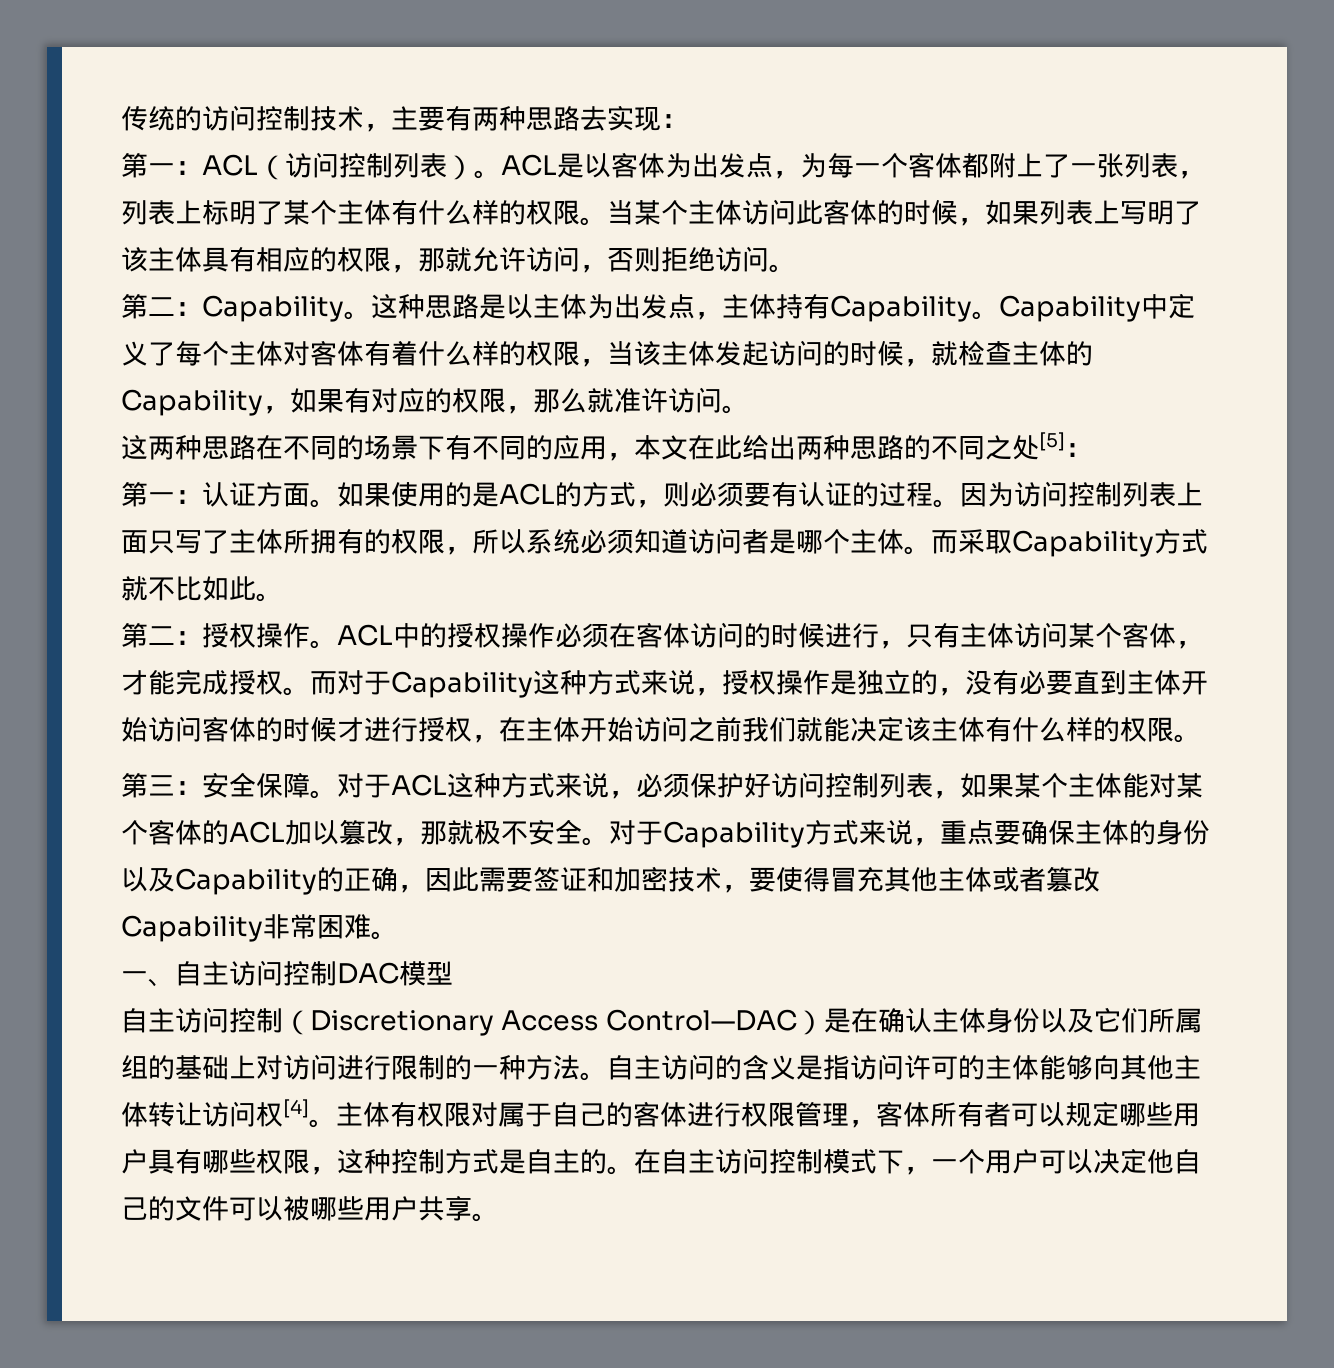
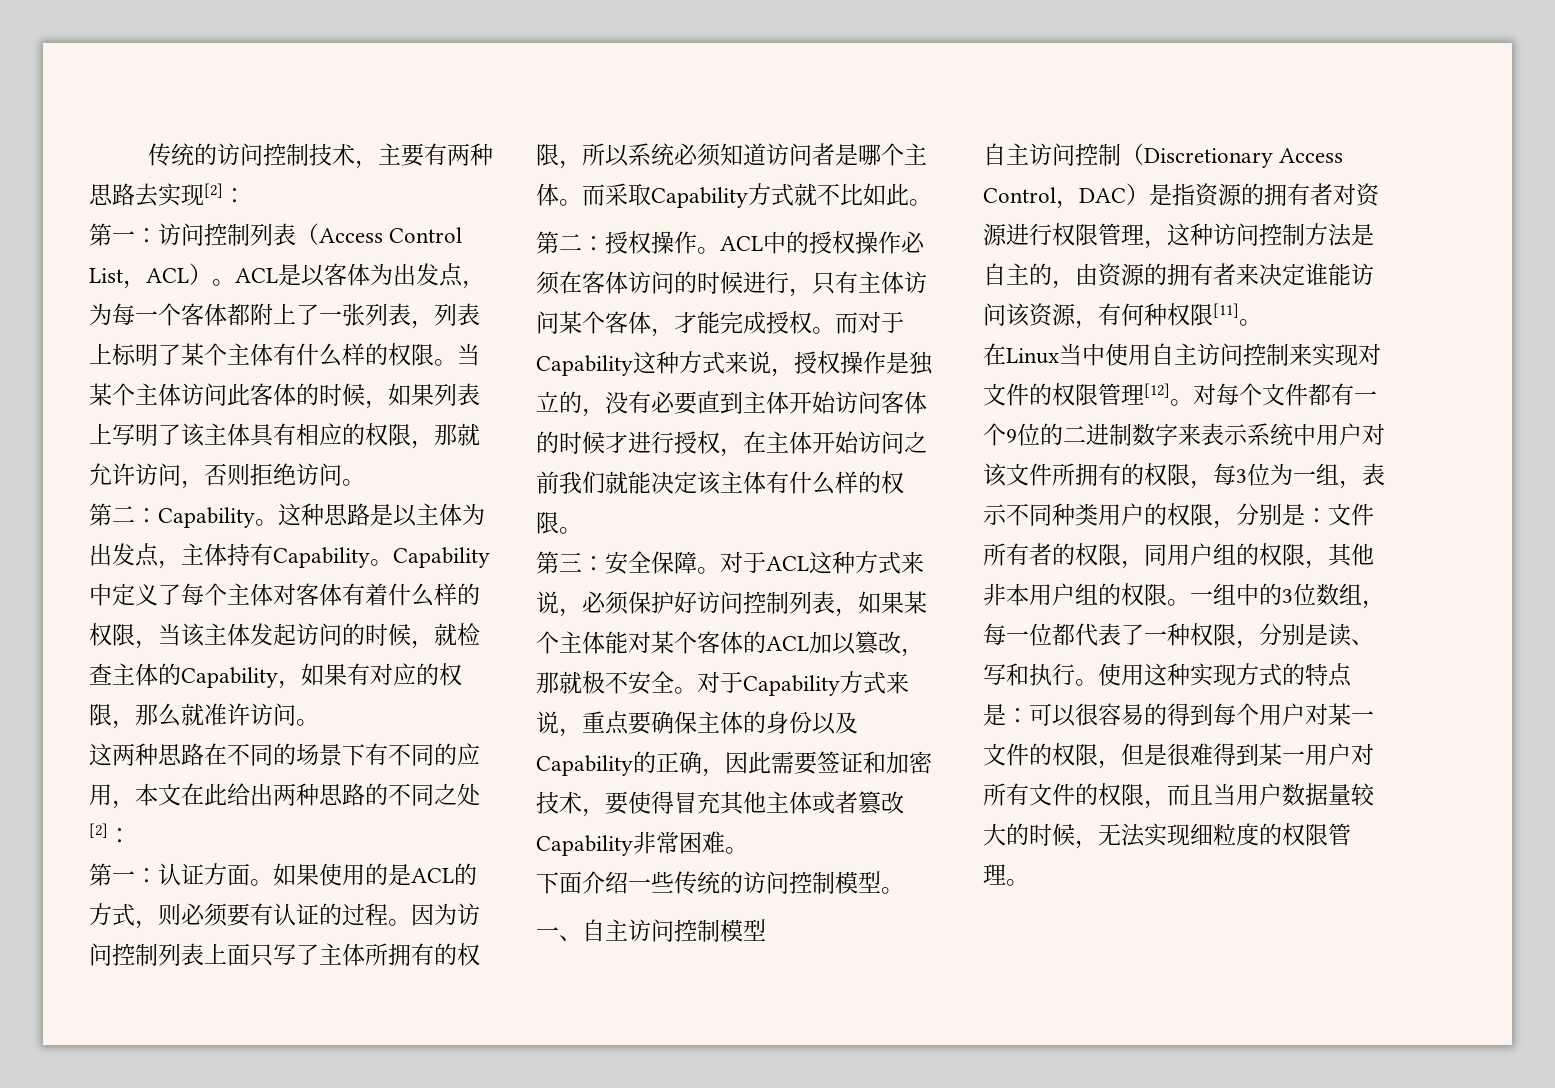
[661,114,688,128] [121,152,447,180] ： // 第一：ACL（访问控制列表 -> [204,183,246,203] [89,223,463,246] [89,268,189,289] [2]： // 第一：访问控制列表（Access Control List，ACL
[1039,432,1065,451] [5] -> [89,823,108,838] [2]
(398, 935) none -> [536,871,904,894] // 下面介绍一些传统的访问控制模型。
[337,962,399,984] DAC -> (720, 930) none
[605,1007,1202,1035] [121,1054,1201,1081] [121,1099,309,1127] [309,1101,1200,1128] [121,1148,1201,1175] [121,1196,472,1221] Control—DAC）是在确认主体身份以及它们所属组的基础上对访问进行限制的一种方法。自主访问的含义是指访问许可的主体能够向其他主体转让访问权[4]。主体有权限对属于自己的客体进行权限管理，客体所有者可以规定哪些用户具有哪些权限，这种控制方式是自主的。在自主访问控制模式下，一个用户可以决定他自己的文件可以被哪些用户共享 -> [983,183,1380,209] [983,223,1374,249] [983,263,1374,289] [983,303,1239,329] [1239,319,1262,326] [983,343,1381,367] [983,383,1170,406] [1170,383,1377,406] [983,423,1385,446] [983,463,1385,489] [983,503,1374,529] [983,543,1374,569] [983,583,1385,609] [983,623,1374,649] [983,663,1352,687] [983,703,1374,727] [983,743,1374,769] [983,783,1375,809] [983,823,1351,849] [983,864,1006,885] Control，DAC）是指资源的拥有者对资源进行权限管理，这种访问控制方法是自主的，由资源的拥有者来决定谁能访问该资源，有何种权限[11]。 // 在Linux当中使用自主访问控制来实现对文件的权限管理[12]。对每个文件都有一个9位的二进制数字来表示系统中用户对该文件所拥有的权限，每3位为一组，表示不同种类用户的权限，分别是：文件所有者的权限，同用户组的权限，其他非本用户组的权限。一组中的3位数组，每一位都代表了一种权限，分别是读、写和执行。使用这种实现方式的特点是：可以很容易的得到每个用户对某一文件的权限，但是很难得到某一用户对所有文件的权限，而且当用户数据量较大的时候，无法实现细粒度的权限管理

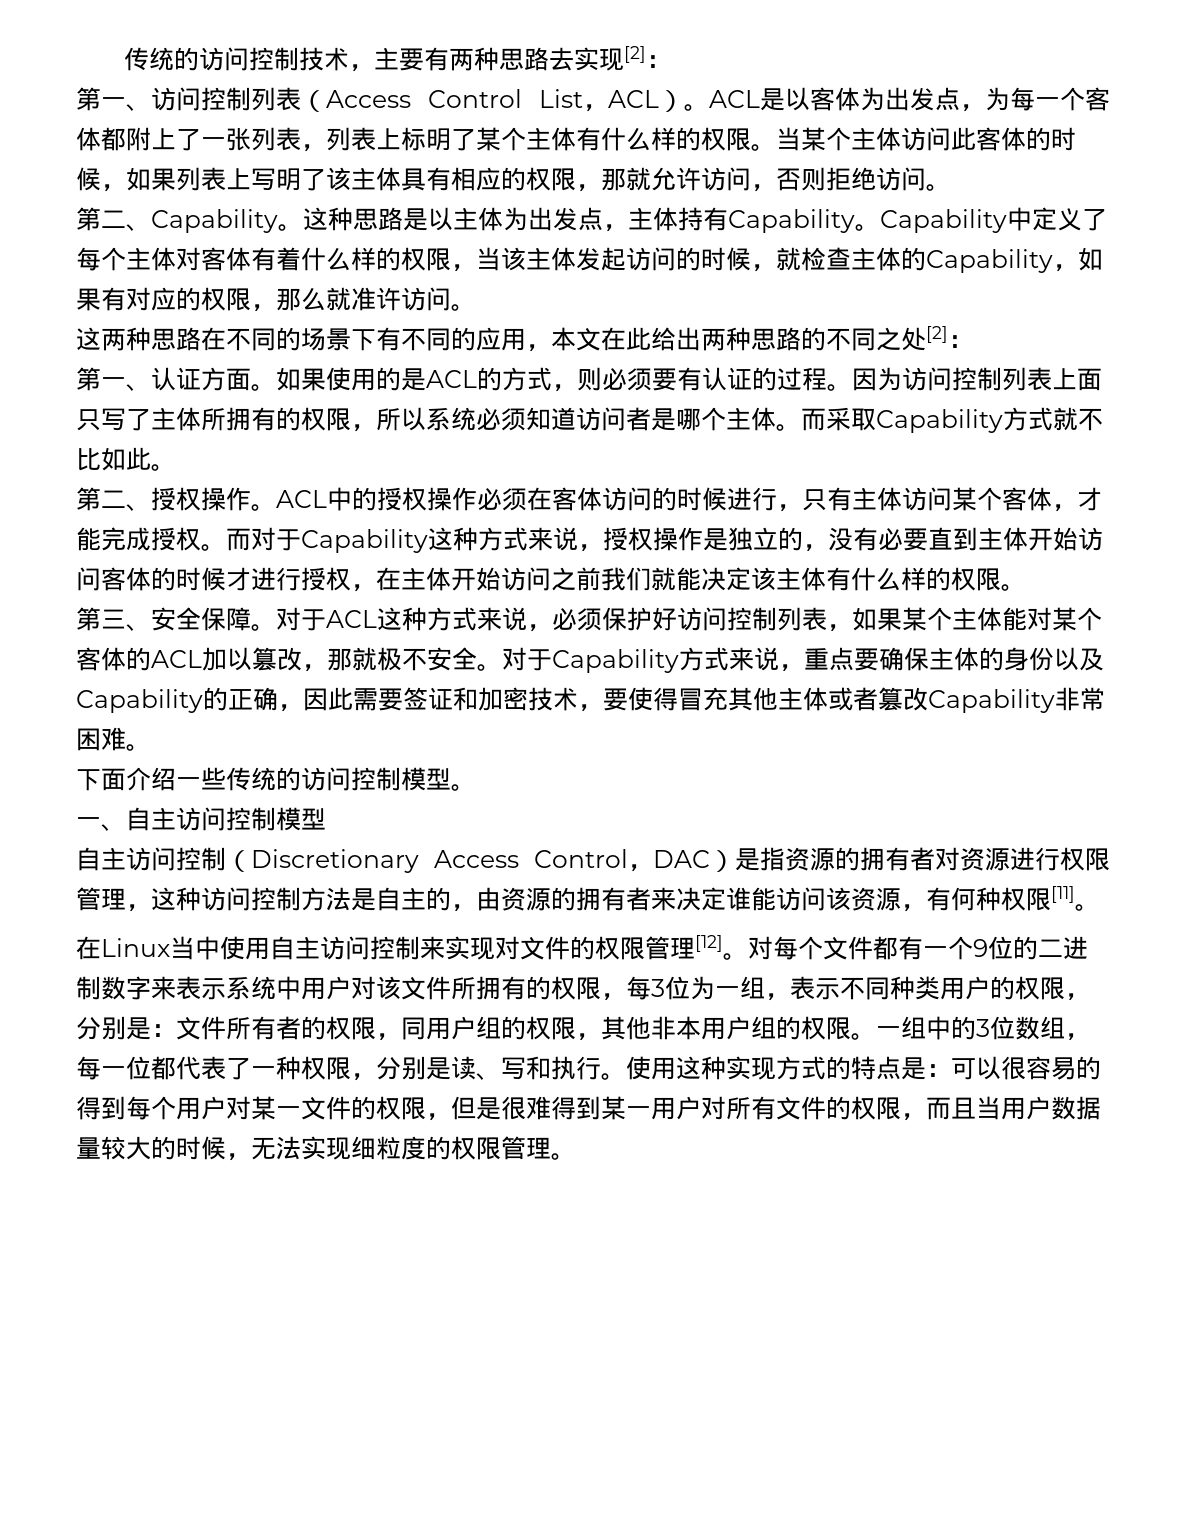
[135,228,158,243] ： -> [126,104,151,111] 、
[135,508,158,523] ： -> [126,224,151,231] 、
[135,868,158,883] ： -> [126,384,151,391] 、
[582,236,605,251] ： -> [126,504,151,511] 、
[582,556,605,571] ： -> [126,624,151,631] 、

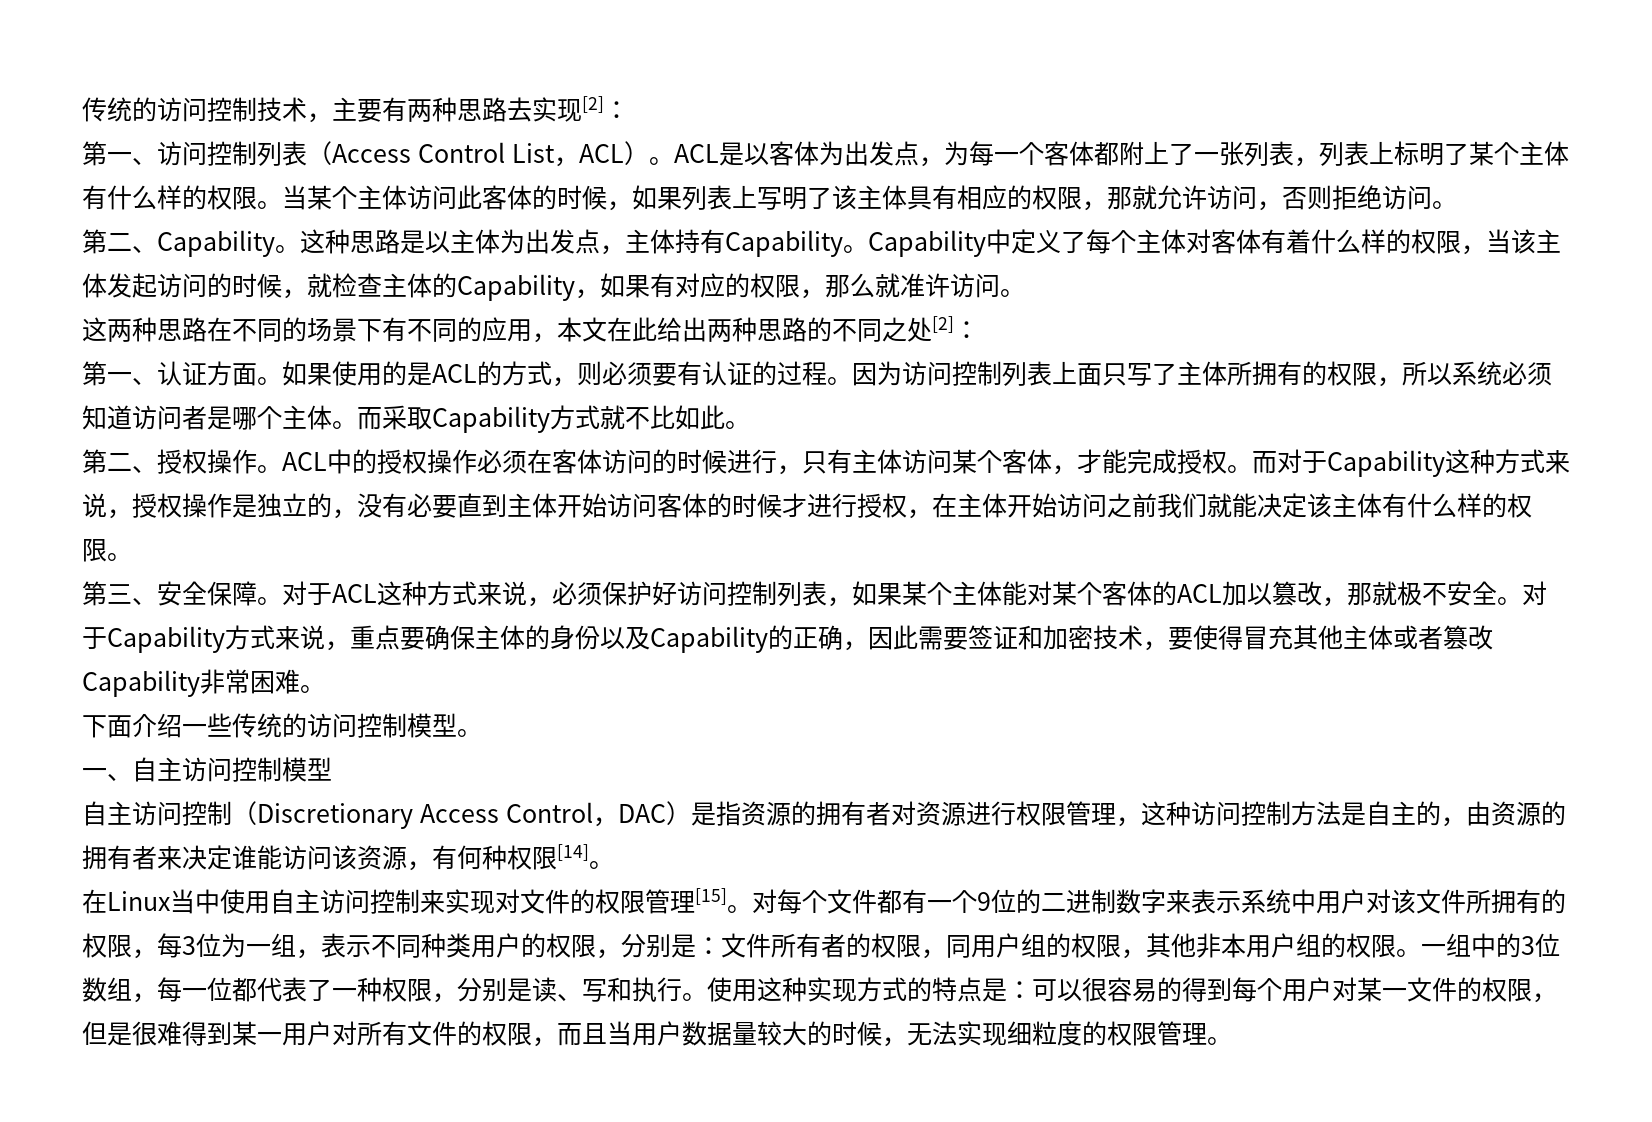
[1051,886,1075,903] [11] -> [557,844,589,861] [14]
[695,935,723,952] [12] -> [695,888,727,905] [15]

